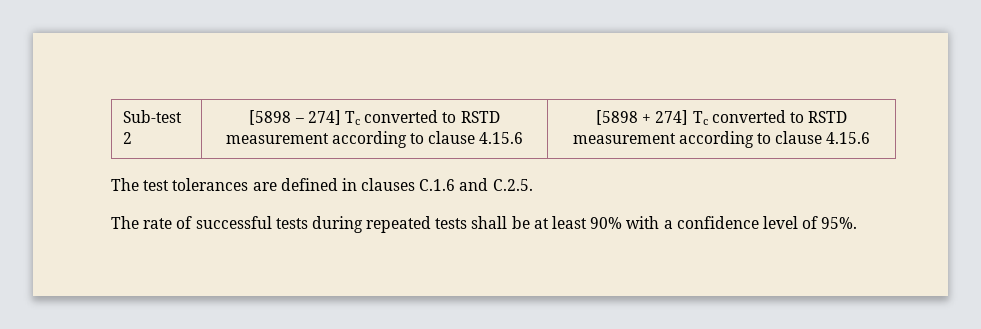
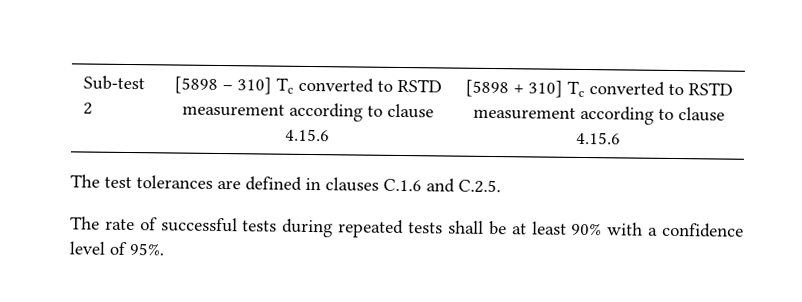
[307,110,341,125] 274] -> [236,77,272,95] 310]
[655,110,689,125] 274] -> [527,80,563,98] 310]

